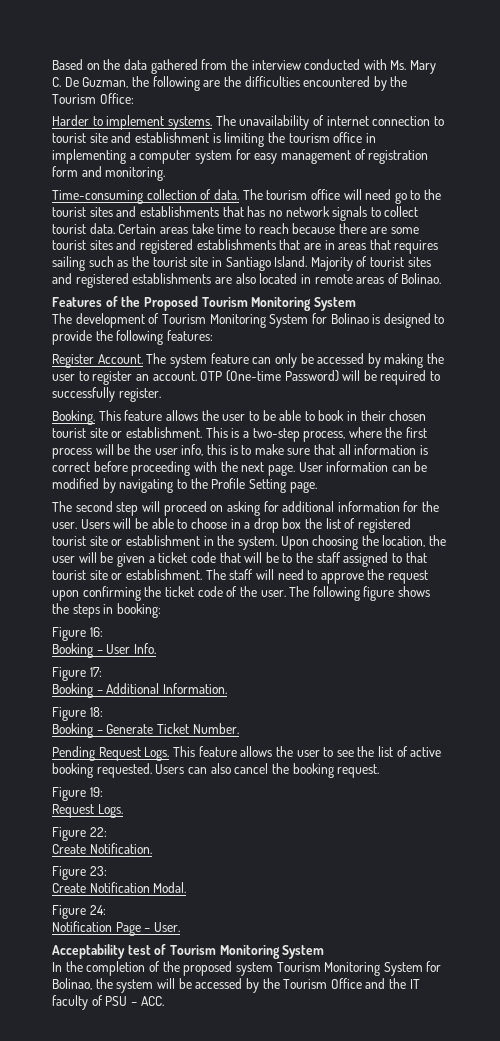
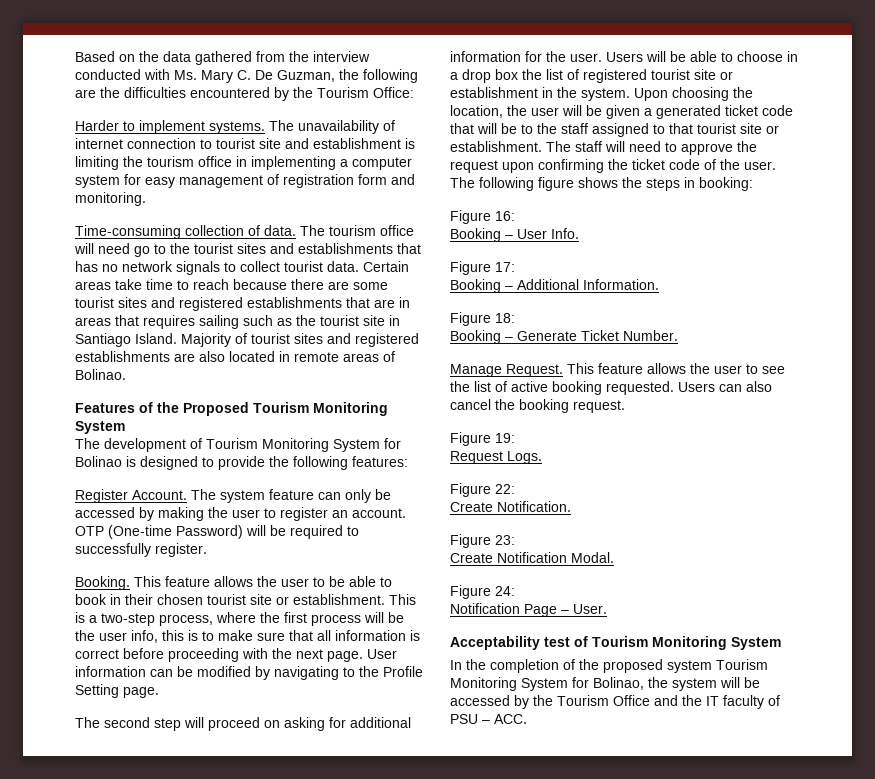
(155, 559) none -> [656,105,721,119] generated
[52,746,170,761] Pending Request Logs. -> [450,364,563,377] Manage Request.

